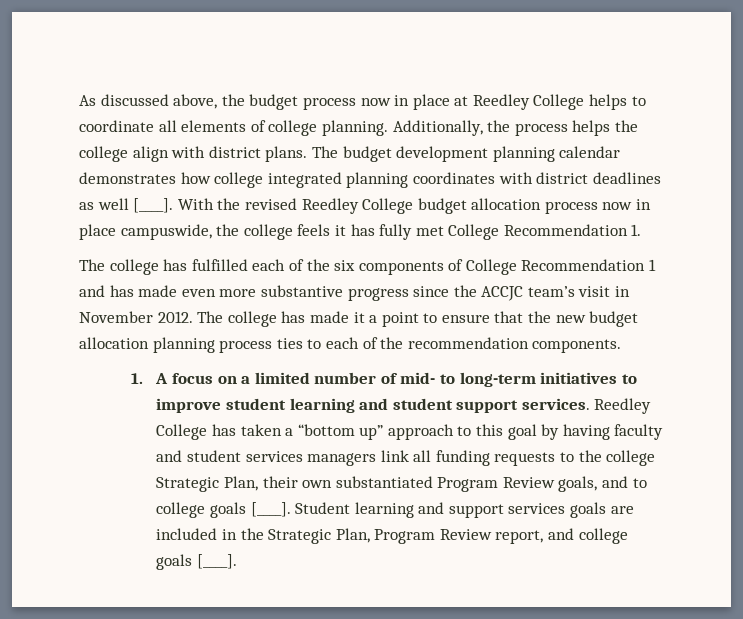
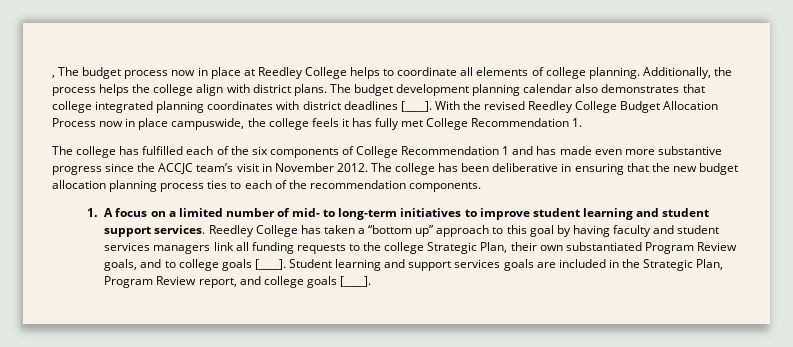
[79,94,245,109] As discussed above, the -> [52,67,80,78] , The
[79,172,211,184] demonstrates how -> [575,84,705,93] also demonstrates that
[79,198,129,210] as well -> (398, 105) none
[417,198,598,214] budget allocation process -> [620,101,719,113] [52,118,96,127] Budget Allocation Process
[309,311,490,327] made it a point to ensure -> [461,163,624,175] been deliberative in ensuring

